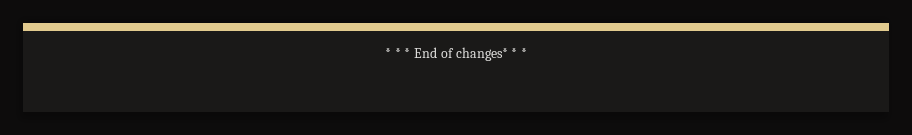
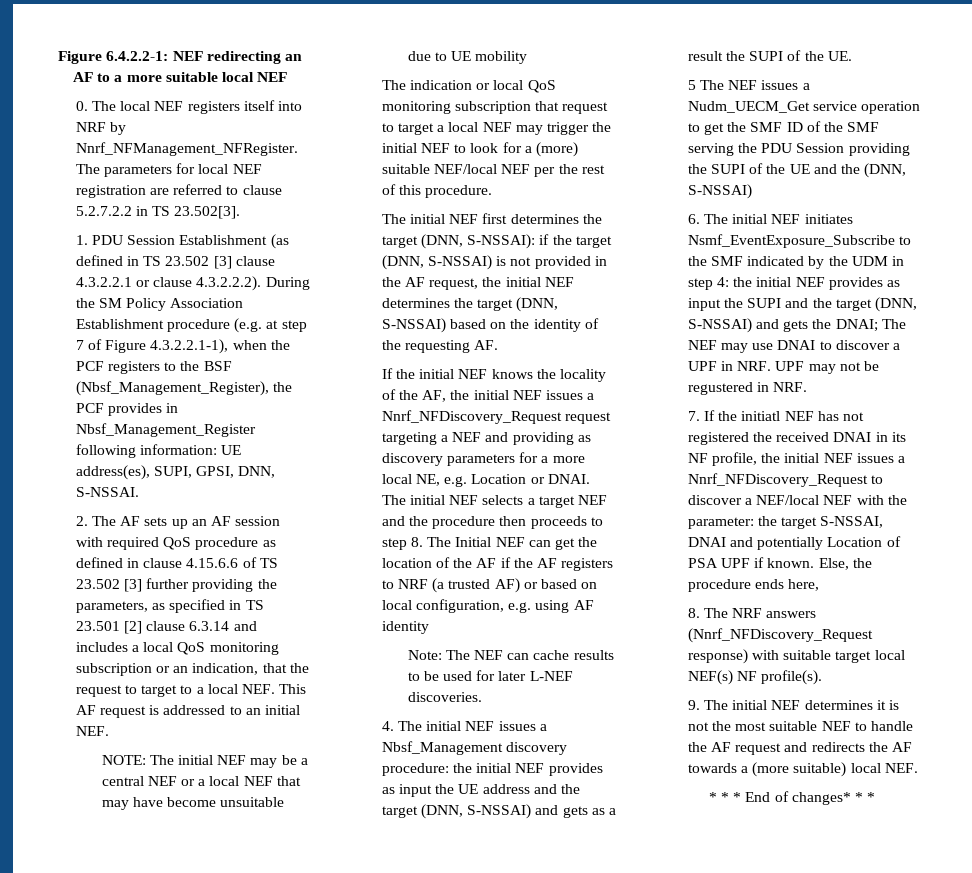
(384, 53) none -> [58,51,302,64] [72,72,288,82] [75,100,302,114] [75,122,126,135] [75,142,298,156] [75,163,262,177] [75,184,282,198] [75,206,241,219] [75,234,289,249] [75,255,275,269] [75,276,310,291] [75,298,244,311] [75,318,307,333] [75,339,290,354] [75,361,232,374] [75,381,292,396] [75,403,179,416] [75,423,256,437] [75,444,242,458] [75,465,276,480] [75,487,139,497] [75,516,281,529] [75,537,276,550] [75,557,278,568] [75,578,277,592] [75,599,264,613] [75,621,257,634] [75,642,279,655] [75,663,309,676] [75,684,307,697] [75,705,300,718] [75,726,109,736] [101,755,308,768] [101,776,301,786] [101,797,285,810] [407,51,528,64] [381,80,556,93] [381,101,609,114] [381,122,612,135] [381,142,578,157] [381,164,605,177] [381,184,493,198] [381,213,602,224] [381,234,612,249] [381,255,607,270] [381,277,574,290] [381,297,559,312] [381,318,599,333] [381,340,499,353] [381,368,606,382] [381,389,595,402] [381,410,611,424] [381,432,591,445] [381,452,585,466] [381,474,590,487] [381,495,607,508] [381,516,603,529] [381,537,598,550] [381,557,614,571] [381,578,598,593] [381,599,594,613] [381,621,429,634] [407,650,614,660] [407,670,573,681] [407,692,482,702] [381,721,547,731] [381,741,567,755] [381,763,603,776] [381,784,580,797] [381,804,616,819] [687,50,852,61] [687,80,810,90] [687,101,921,114] [687,121,880,135] [687,143,910,156] [687,163,907,178] [687,184,752,199] [687,214,853,224] [687,234,911,248] [687,256,904,269] [687,277,900,290] [687,297,917,312] [687,318,906,333] [687,340,900,353] [687,361,879,374] [687,382,808,395] [687,410,864,421] [687,432,906,445] [687,452,905,466] [687,473,883,487] [687,495,907,505] [687,516,884,529] [687,536,901,550] [687,557,872,570] [687,579,820,592] [687,608,817,618] [687,628,873,643] [687,649,905,664] [687,670,823,685] [687,700,899,710] [687,721,913,731] [687,742,912,755] [687,762,918,777] Figure 6.4.2.2-1: NEF redirecting an AF to a more suitable local NEF // 0. The local NEF registers itself into NRF by Nnrf_NFManagement_NFRegister. The parameters for local NEF registration are referred to clause 5.2.7.2.2 in TS 23.502[3]. // 1. PDU Session Establishment (as defined in TS 23.502 [3] clause 4.3.2.2.1 or clause 4.3.2.2.2). During the SM Policy Association Establishment procedure (e.g. at step 7 of Figure 4.3.2.2.1-1), when the PCF registers to the BSF (Nbsf_Management_Register), the PCF provides in Nbsf_Management_Register following information: UE address(es), SUPI, GPSI, DNN, S-NSSAI. // 2. The AF sets up an AF session with required QoS procedure as defined in clause 4.15.6.6 of TS 23.502 [3] further providing the parameters, as specified in TS 23.501 [2] clause 6.3.14 and includes a local QoS monitoring subscription or an indication, that the request to target to a local NEF. This AF request is addressed to an initial NEF. // NOTE: The initial NEF may be a central NEF or a local NEF that may have become unsuitable due to UE mobility // The indication or local QoS monitoring subscription that request to target a local NEF may trigger the initial NEF to look for a (more) suitable NEF/local NEF per the rest of this procedure. // The initial NEF first determines the target (DNN, S-NSSAI): if the target (DNN, S-NSSAI) is not provided in the AF request, the initial NEF determines the target (DNN, S-NSSAI) based on the identity of the requesting AF. // If the initial NEF knows the locality of the AF, the initial NEF issues a Nnrf_NFDiscovery_Request request targeting a NEF and providing as discovery parameters for a more local NE, e.g. Location or DNAI. The initial NEF selects a target NEF and the procedure then proceeds to step 8. The Initial NEF can get the location of the AF if the AF registers to NRF (a trusted AF) or based on local configuration, e.g. using AF identity // Note: The NEF can cache results to be used for later L-NEF discoveries. // 4. The initial NEF issues a Nbsf_Management discovery procedure: the initial NEF provides as input the UE address and the target (DNN, S-NSSAI) and gets as a result the SUPI of the UE. // 5 The NEF issues a Nudm_UECM_Get service operation to get the SMF ID of the SMF serving the PDU Session providing the SUPI of the UE and the (DNN, S-NSSAI) // 6. The initial NEF initiates Nsmf_EventExposure_Subscribe to the SMF indicated by the UDM in step 4: the initial NEF provides as input the SUPI and the target (DNN, S-NSSAI) and gets the DNAI; The NEF may use DNAI to discover a UPF in NRF. UPF may not be regustered in NRF. // 7. If the initiatl NEF has not registered the received DNAI in its NF profile, the initial NEF issues a Nnrf_NFDiscovery_Request to discover a NEF/local NEF with the parameter: the target S-NSSAI, DNAI and potentially Location of PSA UPF if known. Else, the procedure ends here, // 8. The NRF answers (Nnrf_NFDiscovery_Request response) with suitable target local NEF(s) NF profile(s). // 9. The initial NEF determines it is not the most suitable NEF to handle the AF request and redirects the AF towards a (more suitable) local NEF. //

